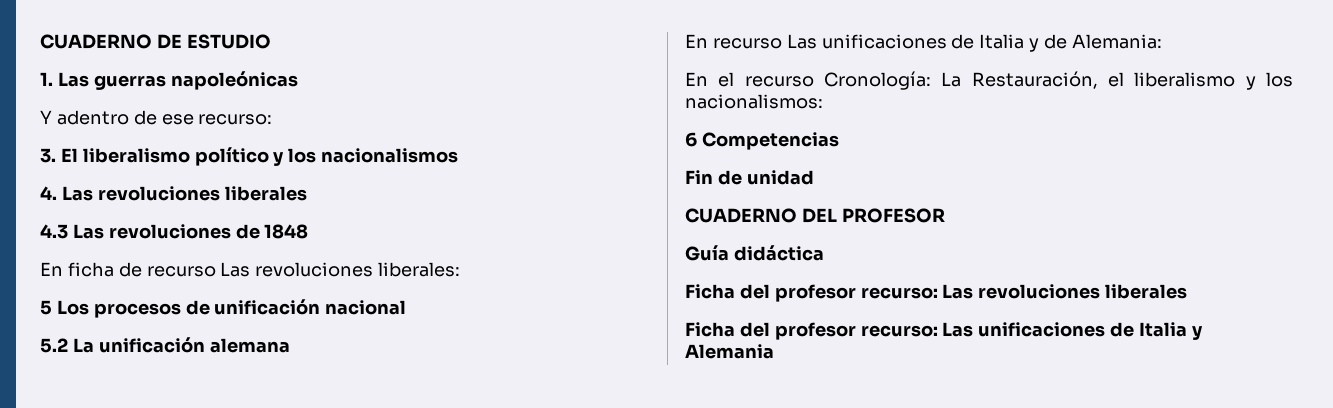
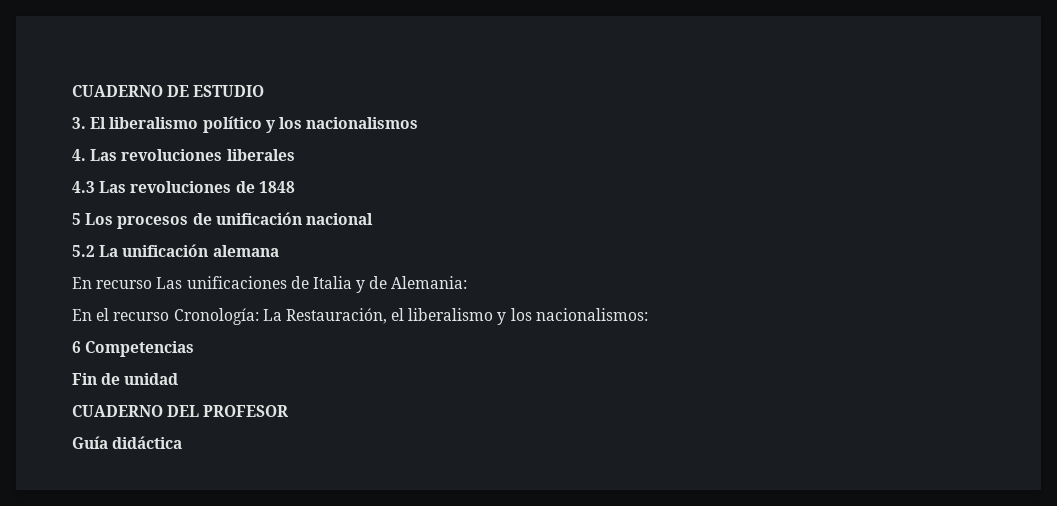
[40,71,298,90] [40,110,273,125] // 1. Las guerras napoleónicas // Y adentro de ese recurso: -> (265, 91) none
[40,262,461,277] // En ficha de recurso Las revoluciones liberales: -> (295, 187) none
[685,284,1188,302] [685,322,1203,340] [685,344,774,359] // Ficha del profesor recurso: Las revoluciones liberales // Ficha del profesor recurso: Las unificaciones de Italia y Alemania -> (183, 442) none

